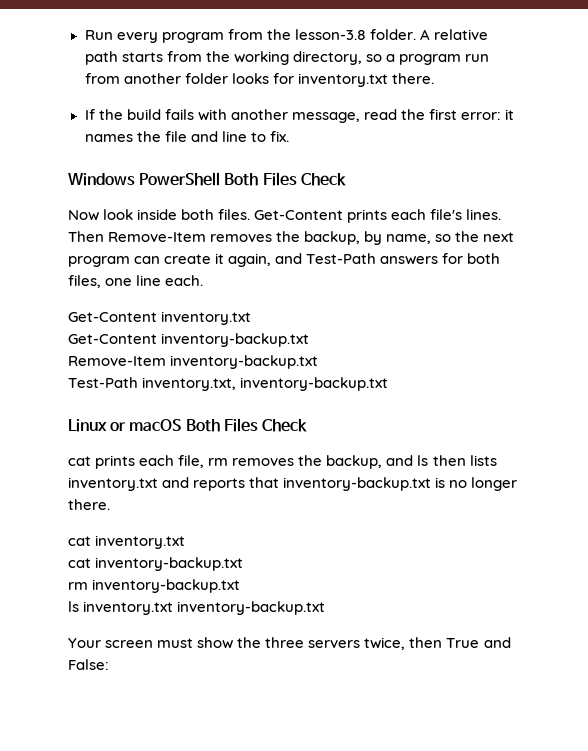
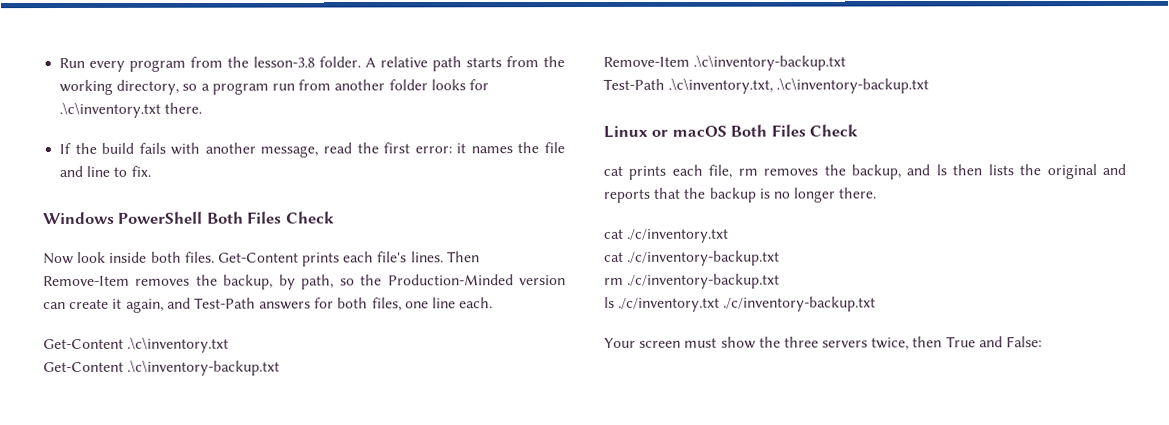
[297,73,388,87] inventory.txt -> [59,101,162,119] .\c\inventory.txt
[386,234,432,244] name, -> [301,274,335,290] path,
[483,232,515,242] [68,256,130,267] next program -> [387,274,567,286] Production-Minded version
[161,311,252,325] [68,333,310,347] [68,355,319,369] [68,377,389,391] inventory.txt // Get-Content inventory-backup.txt // Remove-Item inventory-backup.txt // Test-Path inventory.txt, inventory-backup.txt -> [127,336,230,353] [43,359,281,376] [603,54,847,71] [603,77,930,94] .\c\inventory.txt // Get-Content .\c\inventory-backup.txt // Remove-Item .\c\inventory-backup.txt // Test-Path .\c\inventory.txt, .\c\inventory-backup.txt
[68,477,158,491] inventory.txt -> [1019,164,1097,180] the original
[283,477,432,491] inventory-backup.txt -> [683,187,756,203] the backup
[95,535,186,549] [68,557,244,571] [68,579,241,593] [68,601,326,615] inventory.txt // cat inventory-backup.txt // rm inventory-backup.txt // ls inventory.txt inventory-backup.txt -> [627,228,730,243] [604,250,781,266] [604,273,781,289] [604,296,877,312] ./c/inventory.txt // cat ./c/inventory-backup.txt // rm ./c/inventory-backup.txt // ls ./c/inventory.txt ./c/inventory-backup.txt

